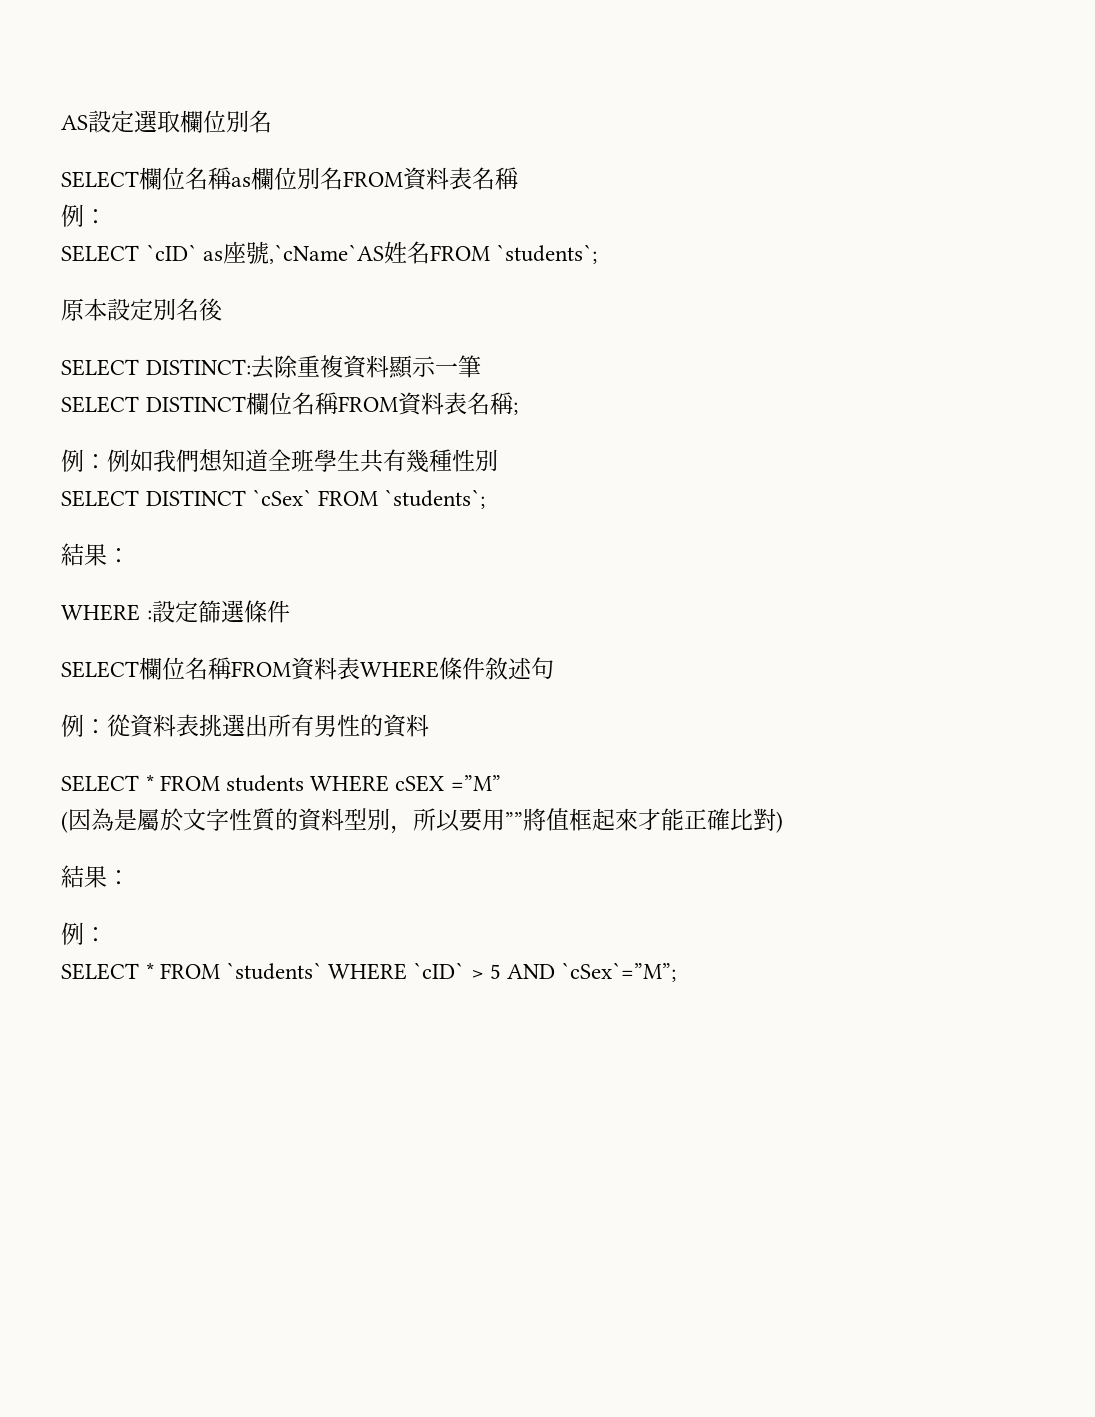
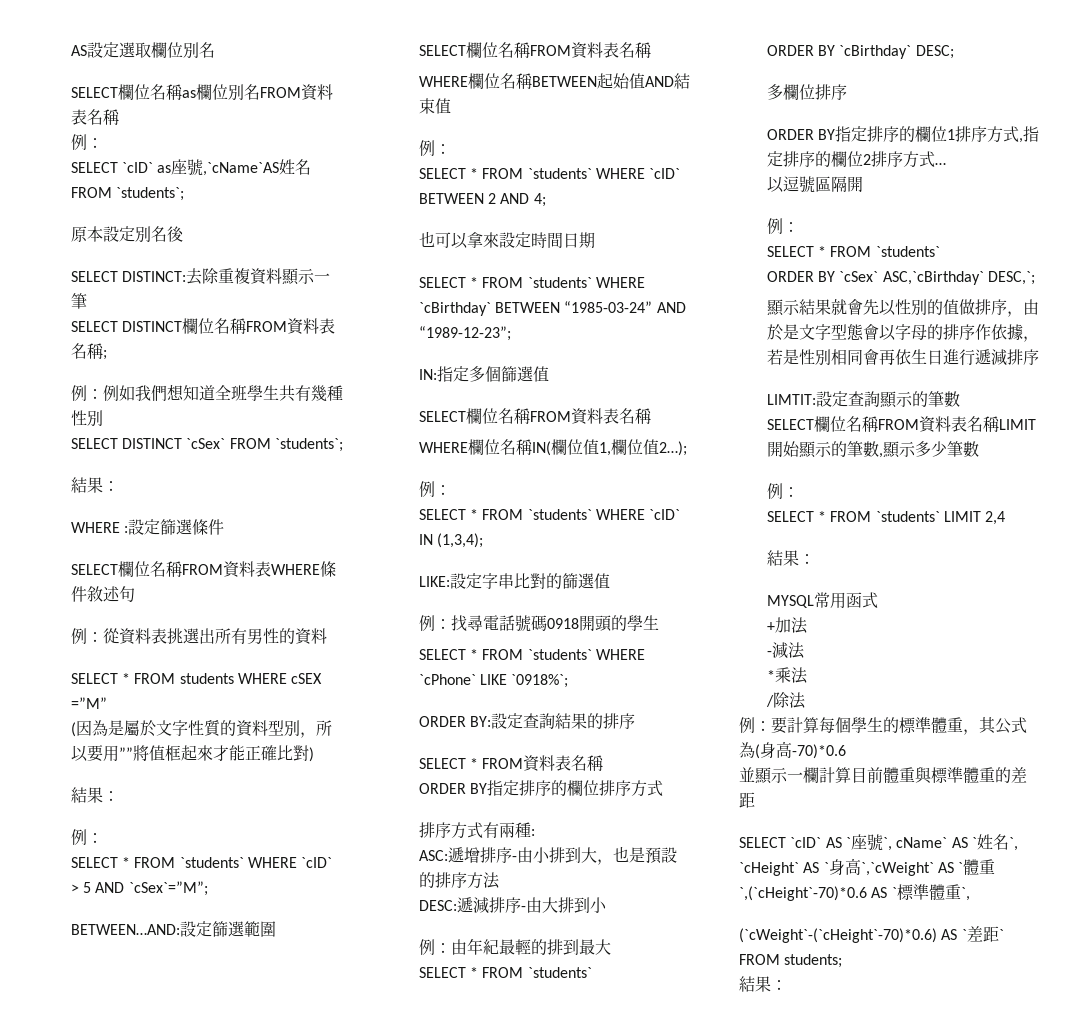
(677, 972) none -> [70,921,276,937] [418,42,652,59] [418,73,690,90] [418,98,451,114] [418,140,451,156] [418,168,681,179] [418,193,546,207] [418,231,595,249] [418,277,645,288] [418,301,686,316] [418,326,511,341] [418,366,549,382] [418,408,652,425] [418,439,687,456] [418,481,451,497] [418,509,681,520] [418,533,483,548] [418,573,610,589] [418,615,659,632] [418,649,645,660] [418,674,569,688] [418,713,635,729] [418,755,605,772] [418,780,663,797] [418,822,535,839] [418,846,677,865] [418,872,500,889] [418,897,607,914] [418,938,611,955] [418,967,592,978] [766,45,954,59] [766,84,847,100] [766,126,1039,143] [766,151,946,168] [766,176,863,193] [766,218,799,234] [766,246,940,257] [766,271,1035,285] [765,299,1039,317] [766,324,1039,342] [766,349,1039,366] [766,391,960,408] [766,416,1036,433] [766,441,979,458] [766,483,799,499] [766,511,1006,525] [766,550,815,566] [766,592,878,609] [766,617,808,634] [766,642,805,659] [766,667,808,684] [765,692,806,709] [739,717,1027,735] [739,741,846,759] [739,767,1027,784] [739,792,755,808] [739,834,1018,851] [739,858,996,876] [739,884,970,901] [739,926,1004,943] [739,954,843,968] [739,976,787,992] // BETWEEN…AND:設定篩選範圍 // SELECT欄位名稱FROM資料表名稱 // WHERE欄位名稱BETWEEN起始值AND結束值 // 例： // SELECT * FROM `students` WHERE `cID` BETWEEN 2 AND 4; // 也可以拿來設定時間日期 // SELECT * FROM `students` WHERE `cBirthday` BETWEEN “1985-03-24” AND “1989-12-23”; // IN:指定多個篩選值 // SELECT欄位名稱FROM資料表名稱 // WHERE欄位名稱IN(欄位值1,欄位值2…); // 例： // SELECT * FROM `students` WHERE `cID` IN (1,3,4); // LIKE:設定字串比對的篩選值 // 例：找尋電話號碼0918開頭的學生 // SELECT * FROM `students` WHERE `cPhone` LIKE `0918%`; // ORDER BY:設定查詢結果的排序 // SELECT * FROM資料表名稱 // ORDER BY指定排序的欄位排序方式 // 排序方式有兩種: // ASC:遞增排序-由小排到大，也是預設的排序方法 // DESC:遞減排序-由大排到小 // 例：由年紀最輕的排到最大 // SELECT * FROM `students` // ORDER BY `cBirthday` DESC; // 多欄位排序 // ORDER BY指定排序的欄位1排序方式,指定排序的欄位2排序方式… // 以逗號區隔開 // 例： // SELECT * FROM `students` // ORDER BY `cSex` ASC,`cBirthday` DESC,`; // 顯示結果就會先以性別的值做排序，由於是文字型態會以字母的排序作依據，若是性別相同會再依生日進行遞減排序 // LIMTIT:設定查詢顯示的筆數 // SELECT欄位名稱FROM資料表名稱LIMIT開始顯示的筆數,顯示多少筆數 // 例： // SELECT * FROM `students` LIMIT 2,4 // 結果： // MYSQL常用函式 // +加法 // -減法 // *乘法 // /除法 // 例：要計算每個學生的標準體重，其公式為(身高-70)*0.6 // 並顯示一欄計算目前體重與標準體重的差距 // SELECT `cID` AS `座號`, cName` AS `姓名`, `cHeight` AS `身高`,`cWeight` AS `體重`,(`cHeight`-70)*0.6 AS `標準體重`, // (`cWeight`-(`cHeight`-70)*0.6) AS `差距` FROM students; // 結果：

